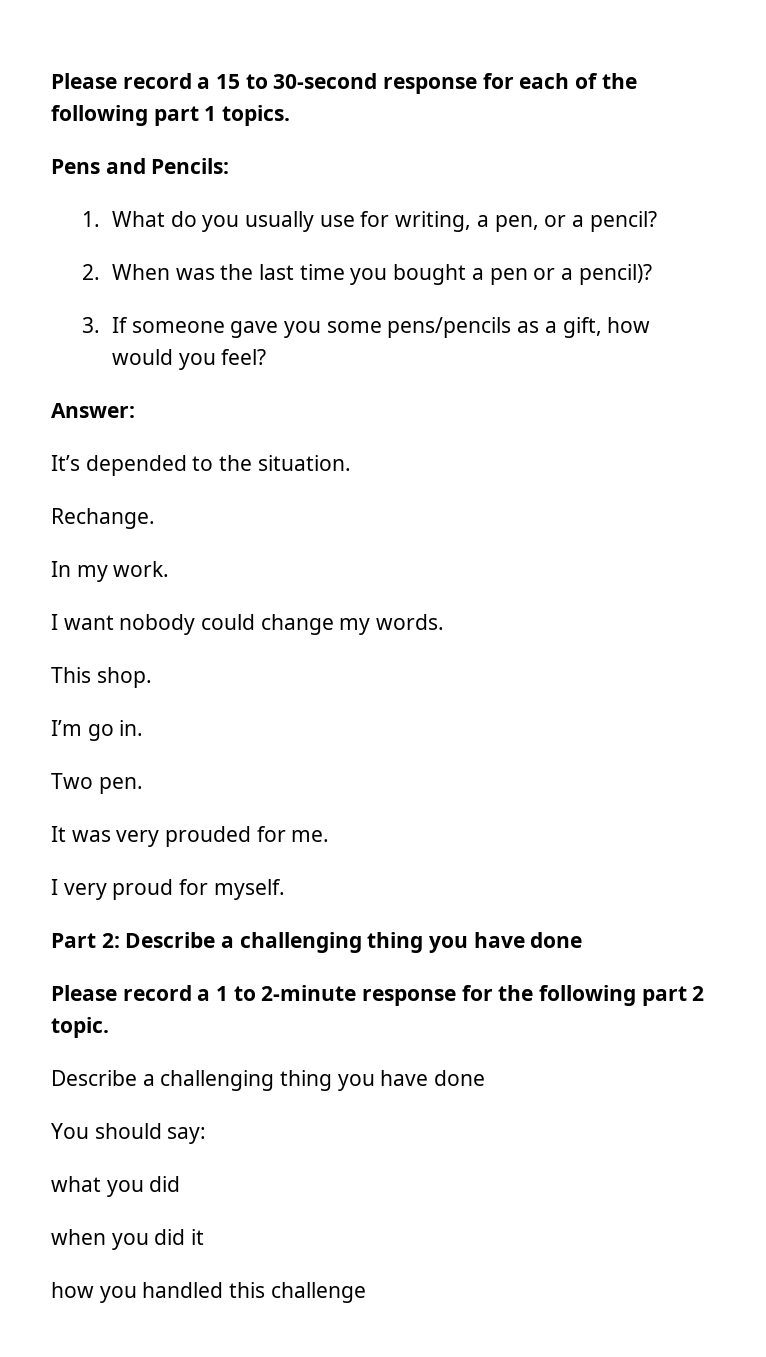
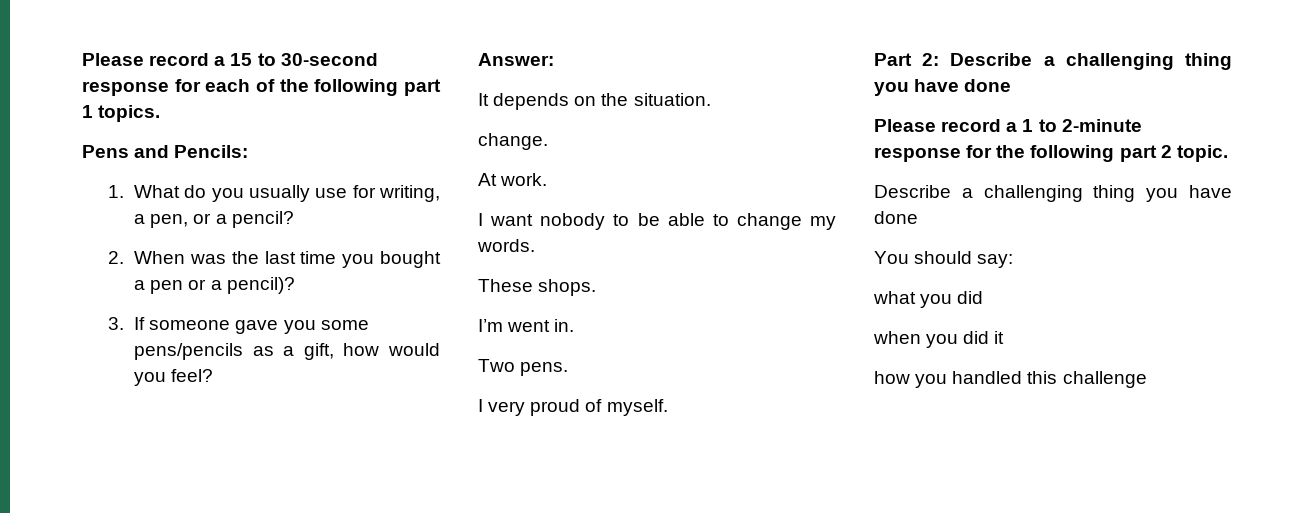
[51,455,214,476] It’s depended to -> [478,93,597,110] It depends on
[51,508,155,529] [51,561,108,582] Rechange. // In my -> [478,133,548,150] [478,173,497,186] change. // At
[201,614,256,630] could -> [613,213,729,226] to be able to
[51,667,152,688] This shop. -> [478,279,597,296] These shops.
[87,724,114,741] go -> [507,320,551,332] went
[98,777,143,794] [51,826,330,847] pen. // It was very prouded for me. -> [520,362,569,376] pens.
[179,879,209,895] for -> [585,399,603,412] of

